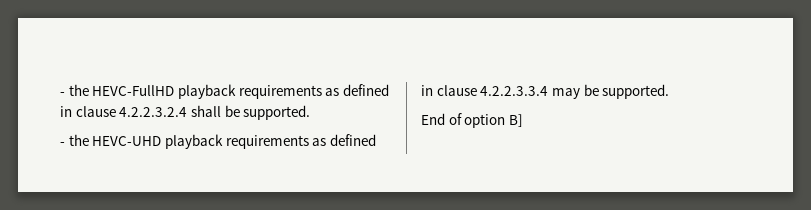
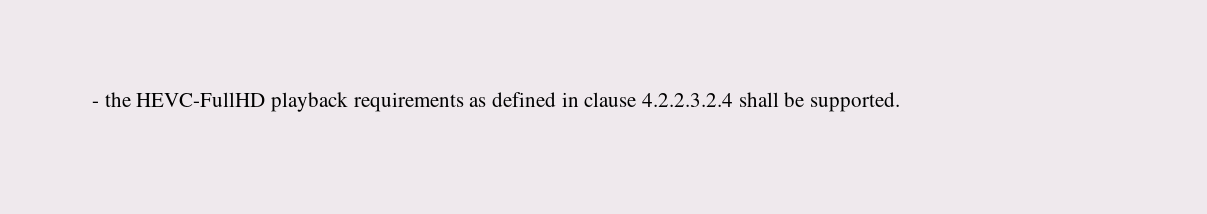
[60,134,376,149] [421,84,670,99] [421,113,523,128] // - the HEVC-UHD playback requirements as defined in clause 4.2.2.3.3.4 may be supported. // End of option B] -> (901, 102) none

